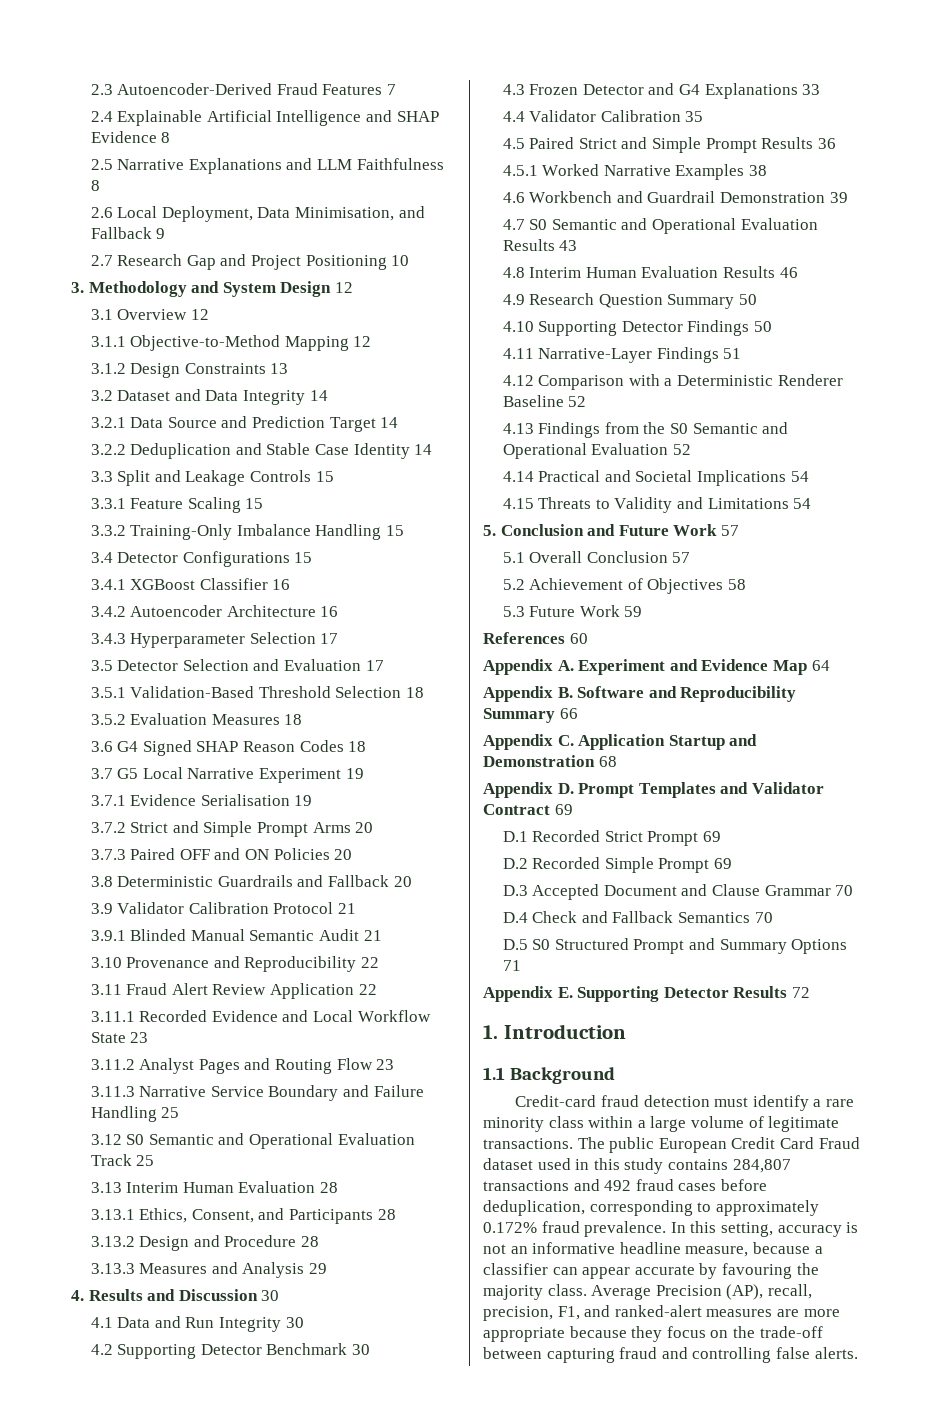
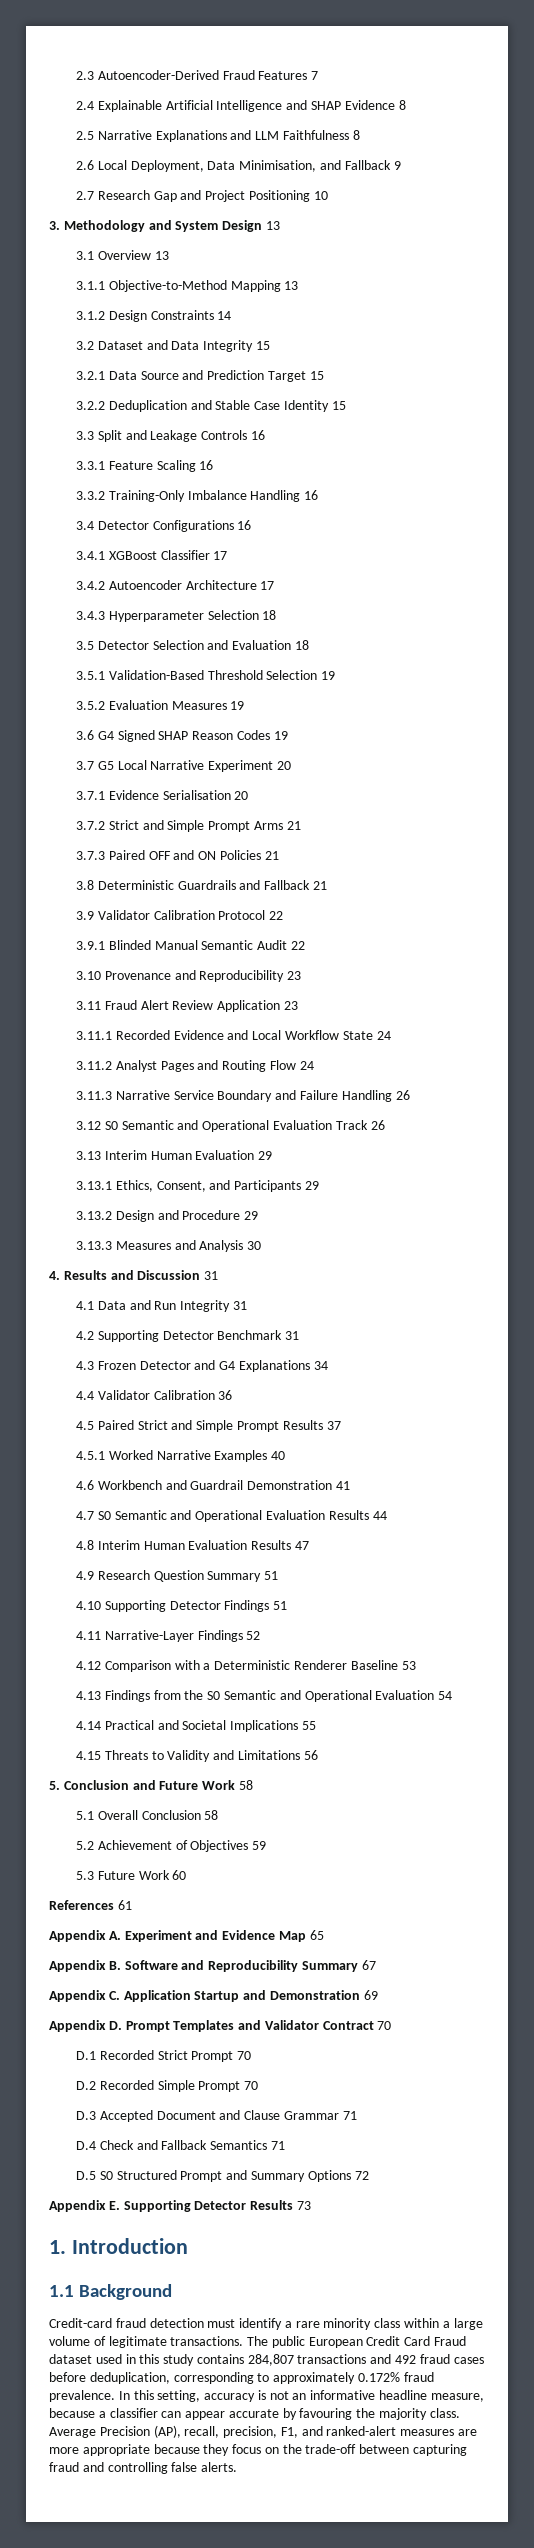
[334,282,353,293] 12 -> [265,221,280,230] 13
[190,309,209,320] 12 -> [154,251,169,260] 13
[353,336,372,347] 12 -> [284,281,299,290] 13
[270,363,289,374] 13 -> [217,311,232,320] 14
[309,390,328,401] 14 -> [256,341,271,350] 15
[380,417,399,428] 14 -> [309,371,324,380] 15
[414,444,433,455] 14 -> [331,401,346,410] 15
[315,471,334,482] 15 -> [251,430,266,440] 16
[245,498,264,509] 15 -> [199,460,214,470] 16
[385,525,404,536] 15 -> [304,490,319,500] 16
[294,552,313,563] 15 -> [237,520,252,530] 16
[272,579,291,590] 16 -> [213,551,228,560] 17
[320,606,339,617] 16 -> [260,581,275,590] 17
[320,633,339,644] 17 -> [262,610,277,620] 18
[365,660,384,671] 17 -> [295,640,310,650] 18
[405,687,424,698] 18 -> [321,671,336,680] 19
[284,714,303,725] 18 -> [230,701,245,710] 19
[348,741,367,752] 18 -> [273,731,288,740] 19
[345,768,364,779] 19 -> [277,761,292,770] 20
[294,795,313,806] 19 -> [234,791,249,800] 20
[355,822,374,833] 20 -> [286,821,301,830] 21
[334,849,353,860] 20 -> [264,851,279,860] 21
[393,876,412,887] 20 -> [313,881,328,890] 21
[337,903,356,914] 21 -> [269,911,284,920] 22
[363,930,382,941] 21 -> [291,941,306,950] 22
[360,957,379,968] 22 -> [287,971,302,980] 23
[358,984,377,995] 22 -> [284,1001,299,1010] 23
[130,1032,149,1043] 23 -> [376,1031,391,1040] 24
[376,1059,395,1070] 23 -> [299,1061,314,1070] 24
[161,1107,180,1118] 25 -> [395,1090,410,1100] 26
[136,1155,155,1166] 25 -> [370,1120,385,1130] 26
[319,1182,338,1193] 28 -> [258,1151,273,1160] 29
[377,1209,396,1220] 28 -> [305,1181,320,1190] 29
[300,1236,319,1247] 28 -> [244,1211,259,1220] 29
[308,1263,327,1274] 29 -> [247,1241,262,1250] 30
[261,1290,280,1301] 30 -> [204,1271,219,1280] 31
[285,1317,304,1328] 30 -> [233,1301,248,1310] 31
[351,1344,370,1355] 30 -> [285,1331,300,1340] 31
[802,84,821,95] 33 -> [313,1361,328,1370] 34
[685,111,704,122] 35 -> [218,1390,233,1400] 36
[817,138,836,149] 36 -> [326,1421,341,1430] 37
[748,165,767,176] 38 -> [271,1451,286,1460] 40
[829,192,848,203] 39 -> [336,1481,351,1490] 41
[559,240,578,251] 43 -> [372,1511,387,1520] 44
[779,267,798,278] 46 -> [295,1541,310,1550] 47
[738,294,757,305] 50 -> [264,1571,279,1580] 51
[753,321,772,332] 50 -> [273,1601,288,1610] 51
[723,348,742,359] 51 -> [246,1631,261,1640] 52
[568,396,587,407] 52 -> [401,1661,416,1670] 53
[672,444,691,455] 52 -> [438,1691,453,1700] 54
[790,471,809,482] 54 -> [302,1721,317,1730] 55
[793,498,812,509] 54 -> [303,1750,318,1760] 56
[720,525,739,536] 57 -> [238,1780,253,1790] 58
[672,552,691,563] 57 -> [204,1810,219,1820] 58
[727,579,746,590] 58 -> [252,1841,267,1850] 59
[624,606,643,617] 59 -> [172,1870,187,1880] 60
[569,633,588,644] 60 -> [117,1900,132,1910] 61
[811,660,830,671] 64 -> [309,1930,324,1940] 65
[559,708,578,719] 66 -> [361,1960,376,1970] 67
[598,756,617,767] 68 -> [363,1990,378,2000] 69
[554,804,573,815] 69 -> [377,2021,392,2030] 70
[702,831,721,842] 69 -> [237,2051,252,2060] 70
[713,858,732,869] 69 -> [244,2081,259,2090] 70
[835,885,854,896] 70 -> [342,2111,357,2120] 71
[754,912,773,923] 70 -> [271,2141,286,2150] 71
[502,960,521,971] 71 -> [354,2171,369,2180] 72
[791,987,810,998] 72 -> [296,2201,311,2210] 73

